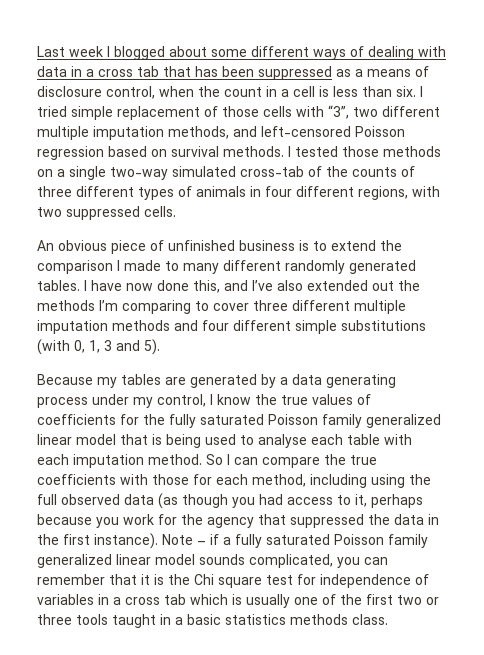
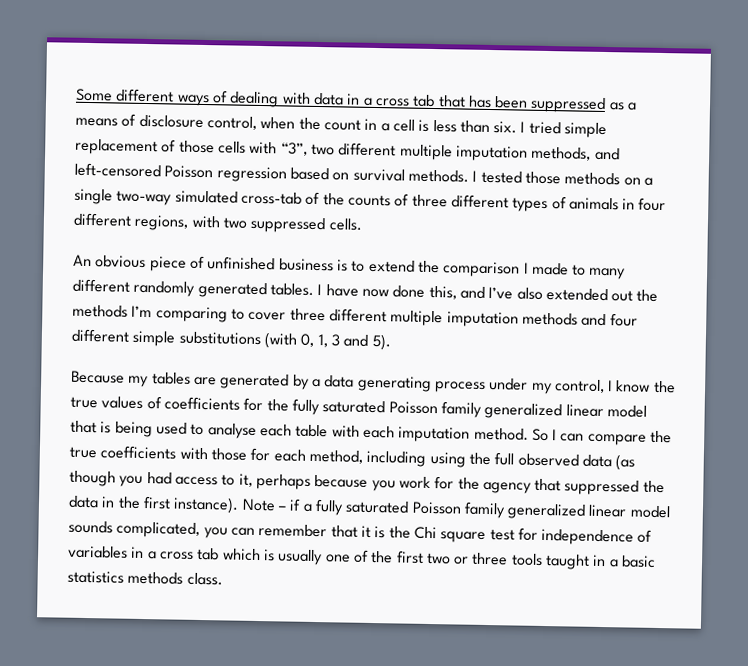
[37,46,247,60] Last week I blogged about some -> [76,88,113,102] Some

